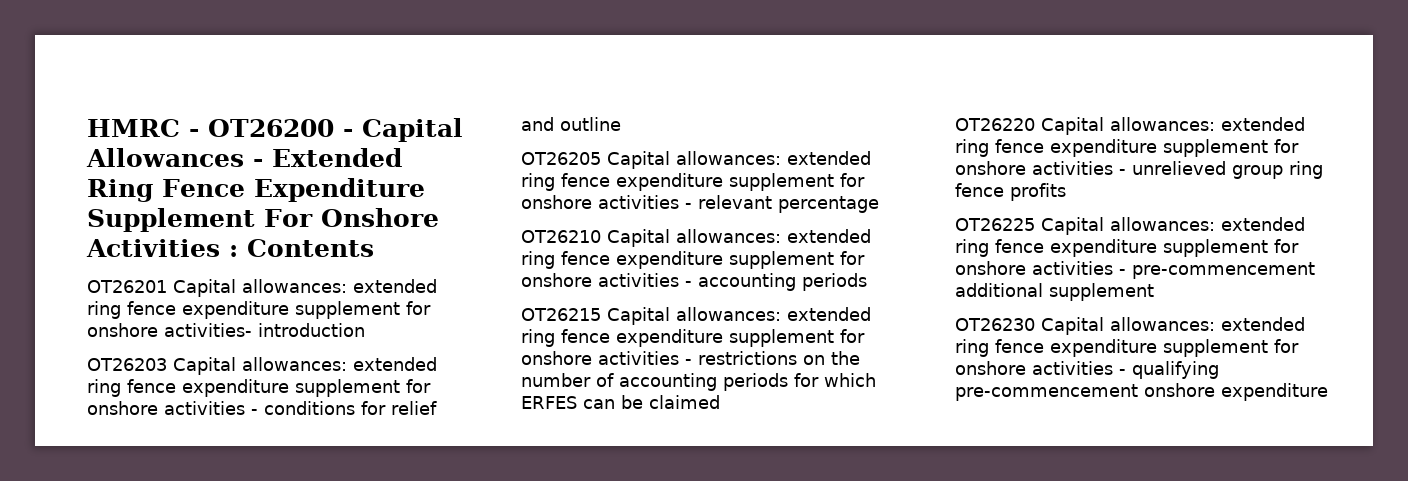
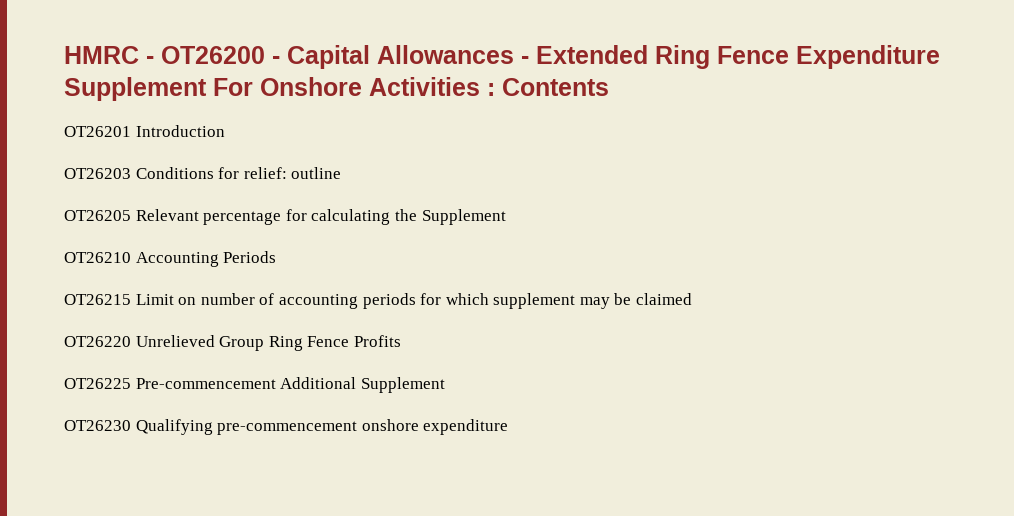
[173,279,437,297] [87,301,431,319] [87,323,365,337] [87,357,437,375] [87,379,431,397] [87,401,437,415] [521,117,621,131] [521,151,871,169] [521,173,865,191] [521,195,879,213] [521,229,871,247] [521,251,865,269] [521,273,867,291] [521,307,871,325] [521,329,865,347] [521,351,860,365] Capital allowances: extended ring fence expenditure supplement for onshore activities- introduction // OT26203 Capital allowances: extended ring fence expenditure supplement for onshore activities - conditions for relief and outline // OT26205 Capital allowances: extended ring fence expenditure supplement for onshore activities - relevant percentage // OT26210 Capital allowances: extended ring fence expenditure supplement for onshore activities - accounting periods // OT26215 Capital allowances: extended ring fence expenditure supplement for onshore activities - restrictions on the -> [135,125,225,137] [64,167,342,179] [64,209,506,225] [64,251,277,267] [64,294,197,305] Introduction // OT26203 Conditions for relief: outline // OT26205 Relevant percentage for calculating the Supplement // OT26210 Accounting Periods // OT26215 Limit on
[521,396,615,409] ERFES can -> [493,293,610,309] supplement may
[1041,117,1305,135] [955,139,1299,157] [955,161,1323,179] [955,183,1066,201] [955,217,1305,235] [955,239,1299,257] [955,261,1315,279] [955,283,1154,301] [955,317,1305,335] [955,339,1299,357] [955,361,1219,379] Capital allowances: extended ring fence expenditure supplement for onshore activities - unrelieved group ring fence profits // OT26225 Capital allowances: extended ring fence expenditure supplement for onshore activities - pre-commencement additional supplement // OT26230 Capital allowances: extended ring fence expenditure supplement for onshore activities - qualifying -> [135,335,401,351] [64,377,445,393] [64,419,213,435] Unrelieved Group Ring Fence Profits // OT26225 Pre-commencement Additional Supplement // OT26230 Qualifying

